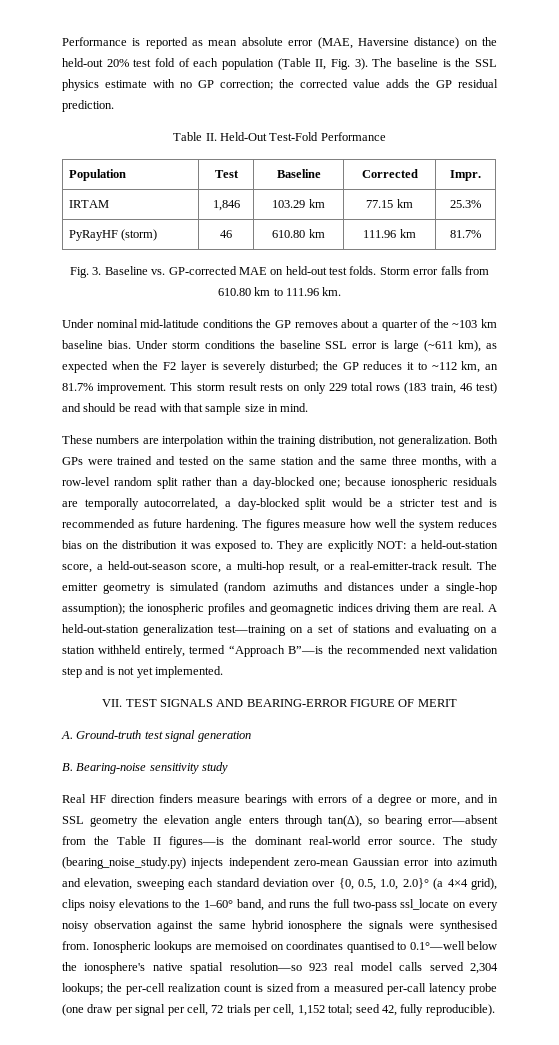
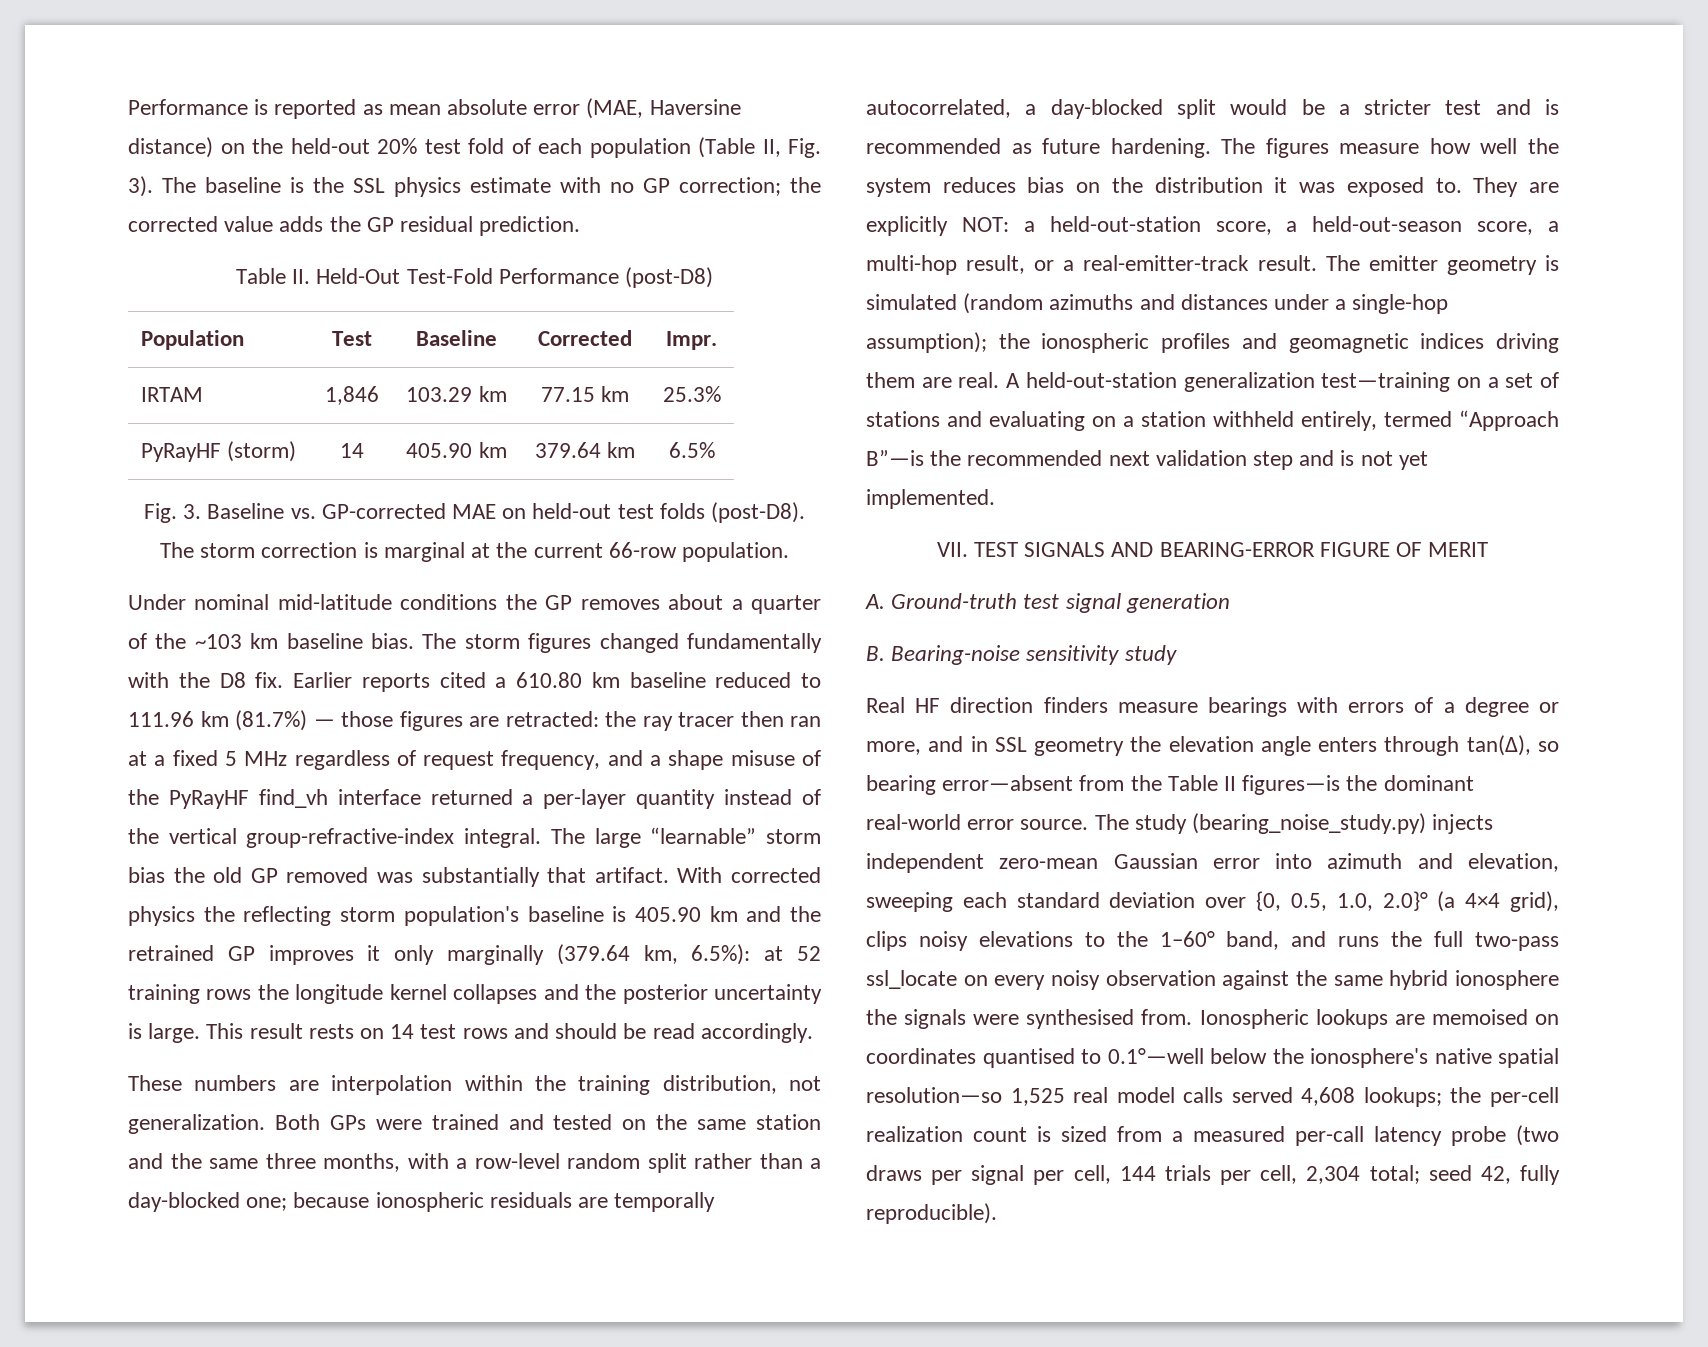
(386, 136) none -> [625,267,714,288] (post-D8)
[220,230,232,238] [272,229,325,238] [363,229,416,238] [450,230,481,238] 46 | 610.80 km | 111.96 km | 81.7% -> [340,443,364,458] [406,442,507,458] [534,442,636,458] [668,442,715,458] 14 | 405.90 km | 379.64 km | 6.5%
[349,266,489,275] [217,287,342,296] folds. Storm error falls from 610.80 km to 111.96 km. -> [659,502,806,523] [160,542,789,562] folds (post-D8). The storm correction is marginal at the current 66-row population.
[135,340,497,352] [62,361,499,373] [62,382,498,394] [62,403,309,415] Under storm conditions the baseline SSL error is large (~611 km), as expected when the F2 layer is severely disturbed; the GP reduces it to ~112 km, an 81.7% improvement. This storm result rests on only 229 total rows (183 train, 46 test) and should be read with that sample size in mind. -> [422,633,822,653] [128,672,821,692] [128,710,821,731] [128,750,821,770] [128,789,821,809] [128,827,821,848] [128,867,822,887] [128,906,822,926] [128,944,821,965] [128,984,823,1004] [128,1023,813,1043] The storm figures changed fundamentally with the D8 fix. Earlier reports cited a 610.80 km baseline reduced to 111.96 km (81.7%) — those figures are retracted: the ray tracer then ran at a fixed 5 MHz regardless of request frequency, and a shape misuse of the PyRayHF find_vh interface returned a per-layer quantity instead of the vertical group-refractive-index integral. The large “learnable” storm bias the old GP removed was substantially that artifact. With corrected physics the reflecting storm population's baseline is 405.90 km and the retrained GP improves it only marginally (379.64 km, 6.5%): at 52 training rows the longitude kernel collapses and the posterior uncertainty is large. This result rests on 14 test rows and should be read accordingly.
[309,963,327,971] 923 -> [1010,1088,1065,1106] 1,525
[469,963,498,974] 2,304 -> [1301,1087,1356,1106] 4,608
[62,1004,113,1016] (one draw -> [1516,1125,1559,1146] [866,1165,922,1181] (two draws
[211,1005,224,1013] 72 -> [1119,1166,1156,1181] 144
[297,1005,325,1016] 1,152 -> [1306,1166,1361,1184] 2,304

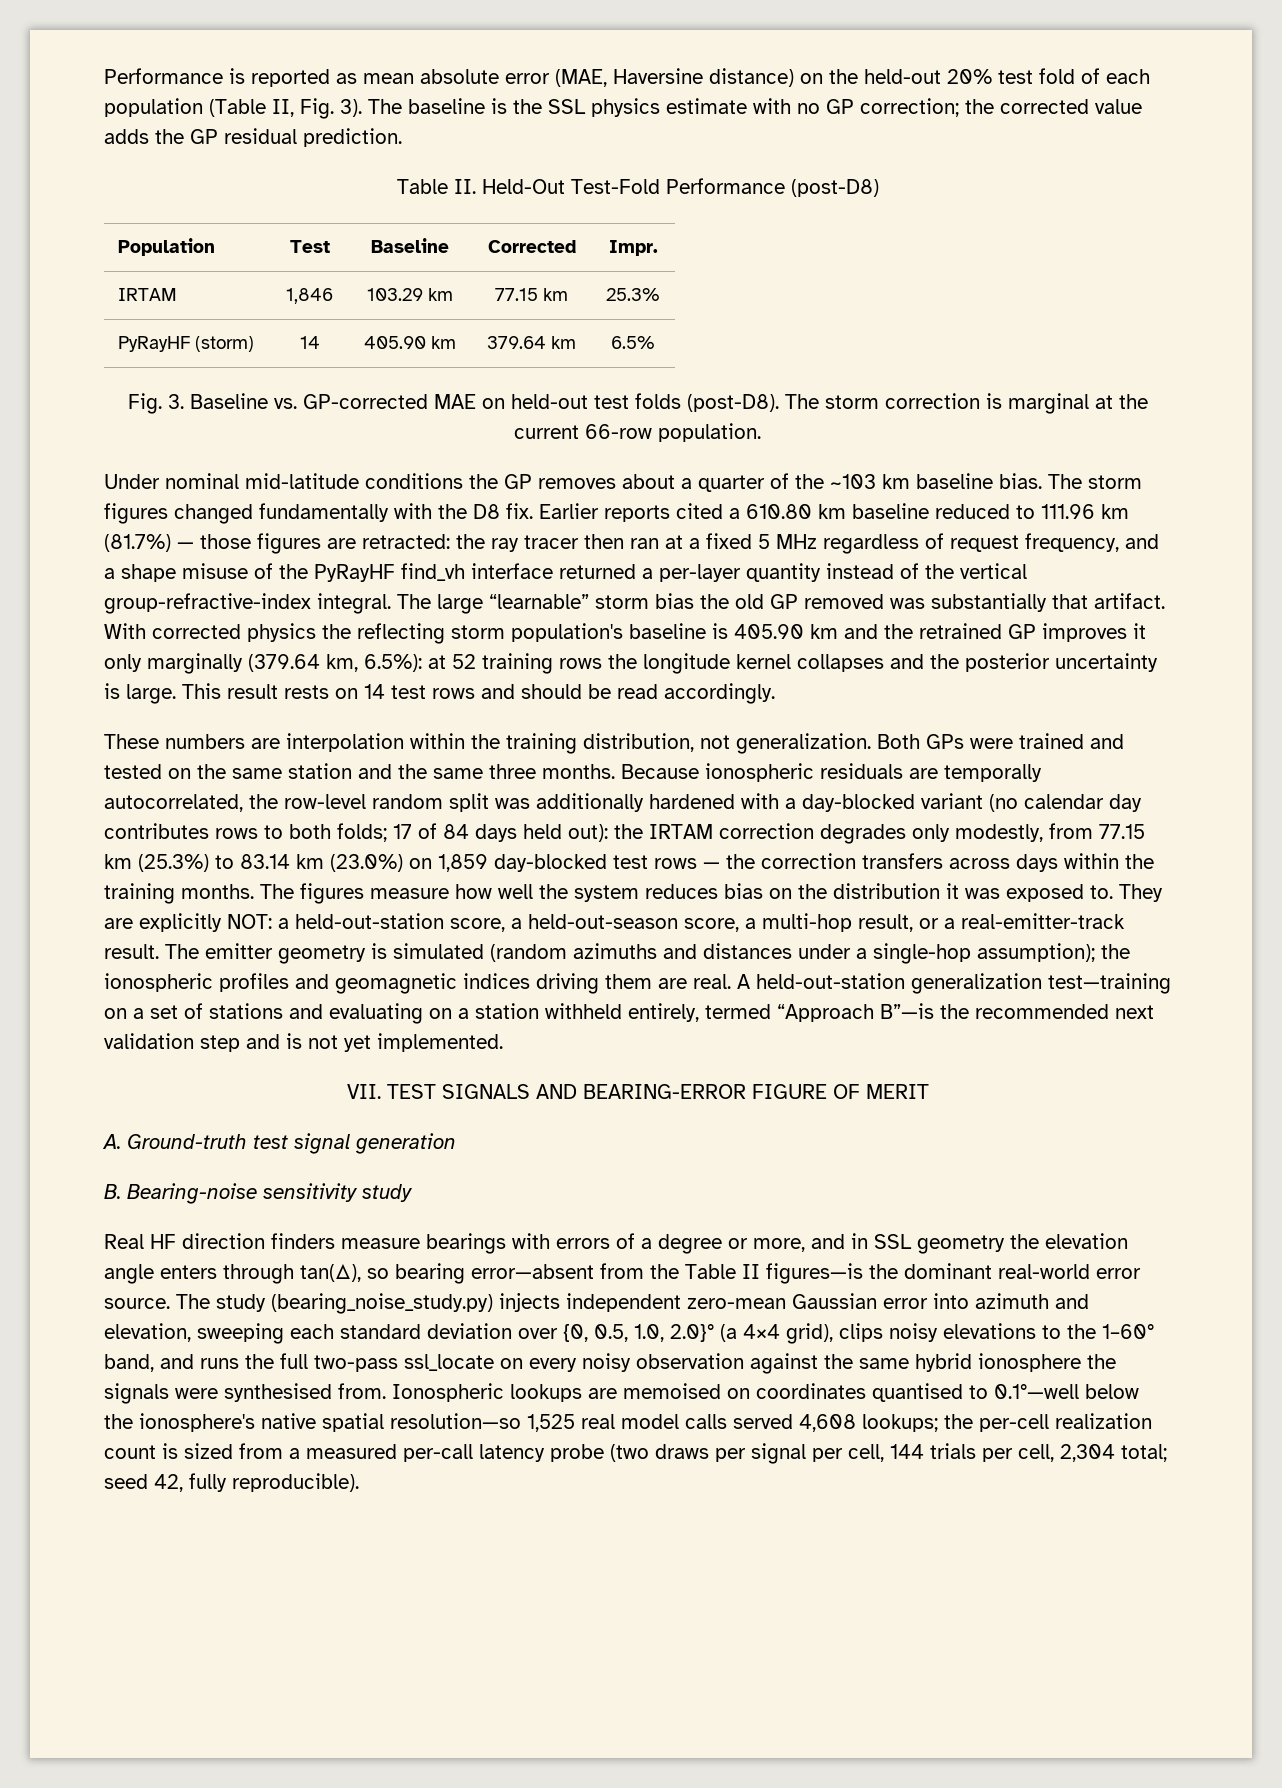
[323,1153,821,1173] [128,1192,370,1212] months, with a row-level random split rather than a day-blocked one; because -> [542,764,699,779] months. Because
[1025,99,1559,119] [866,138,1211,158] a day-blocked split would be a stricter test and is recommended as future hardening. -> [249,793,1142,812] [104,823,1145,844] [104,853,1154,872] [104,883,254,904] the row-level random split was additionally hardened with a day-blocked variant (no calendar day contributes rows to both folds; 17 of 84 days held out): the IRTAM correction degrades only modestly, from 77.15 km (25.3%) to 83.14 km (23.0%) on 1,859 day-blocked test rows — the correction transfers across days within the training months.

